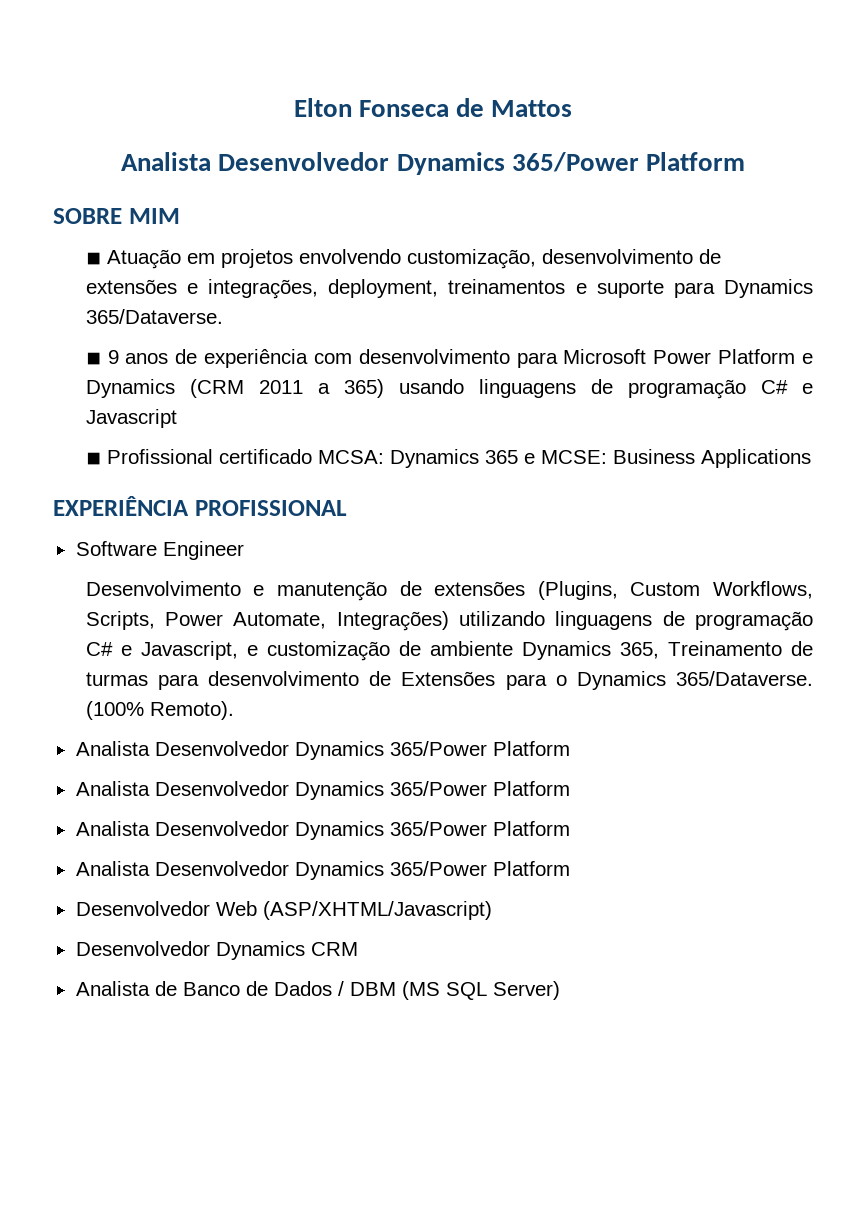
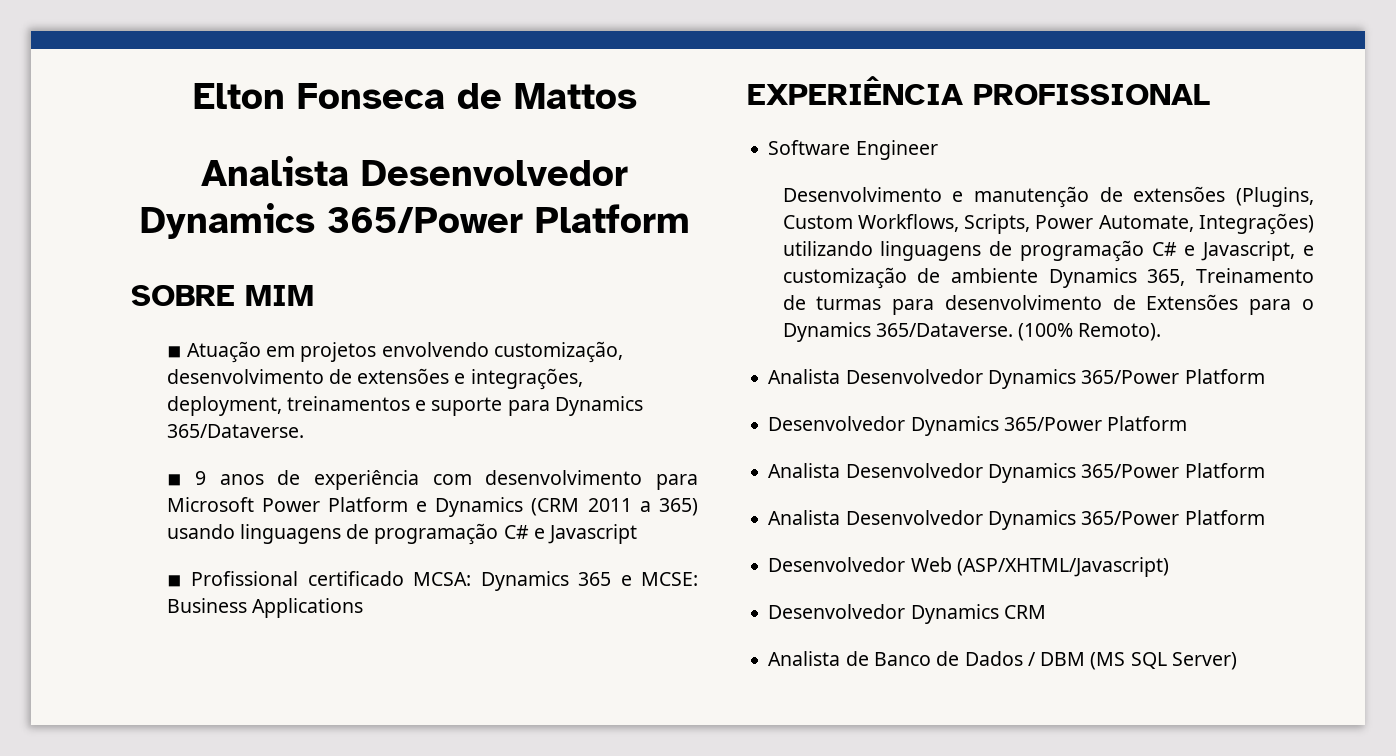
[75,781,150,796] Analista -> (1265, 376) none

